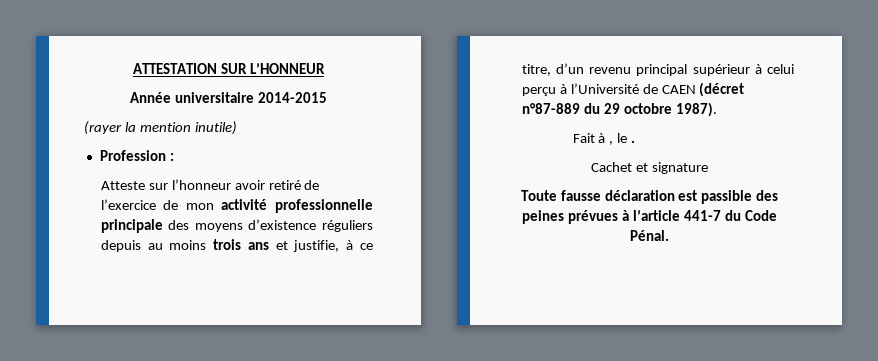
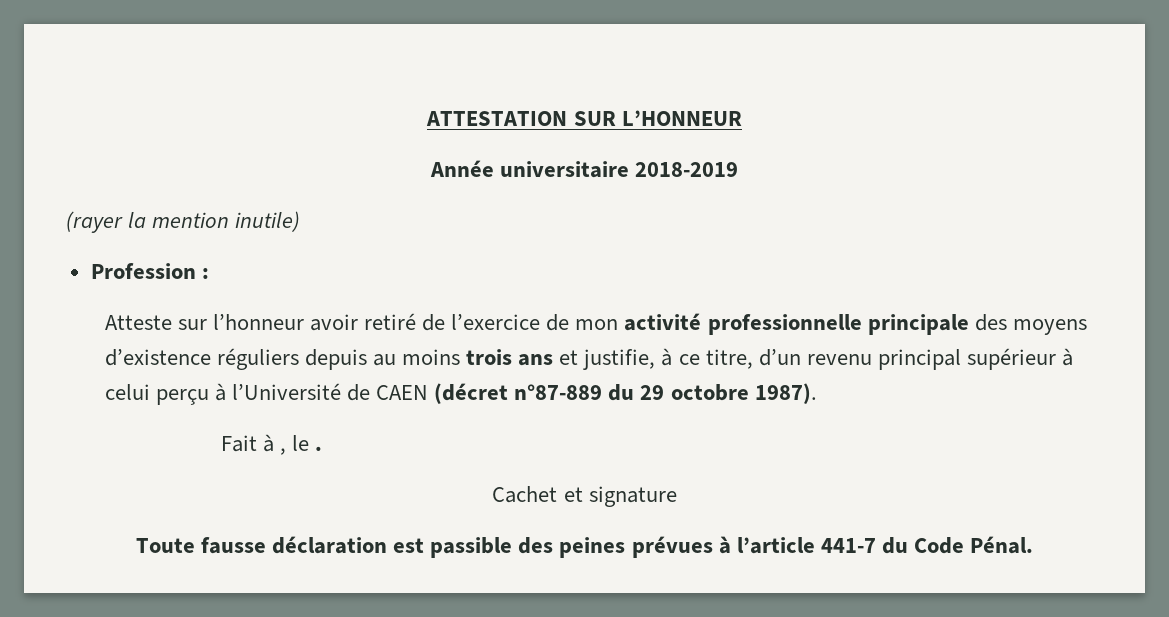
[257,92,327,103] 2014-2015 -> [635,162,739,177] 2018-2019

